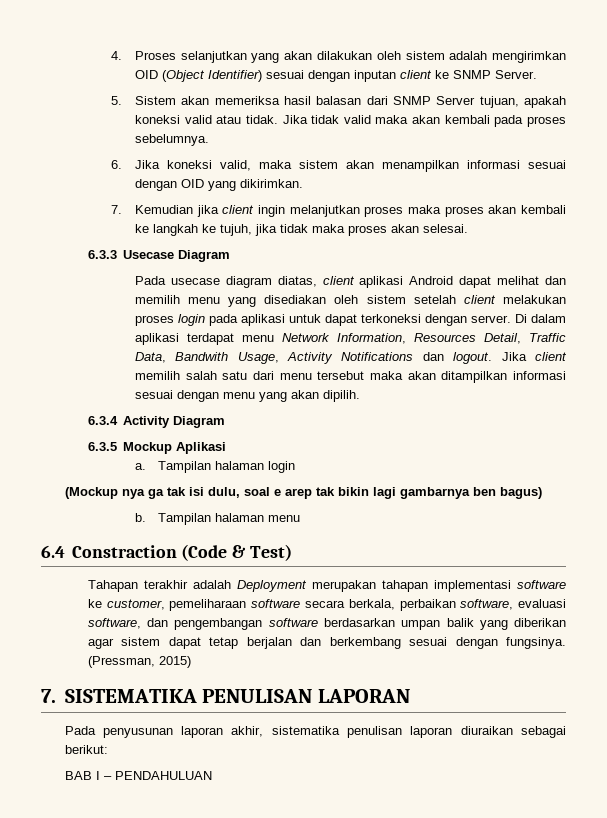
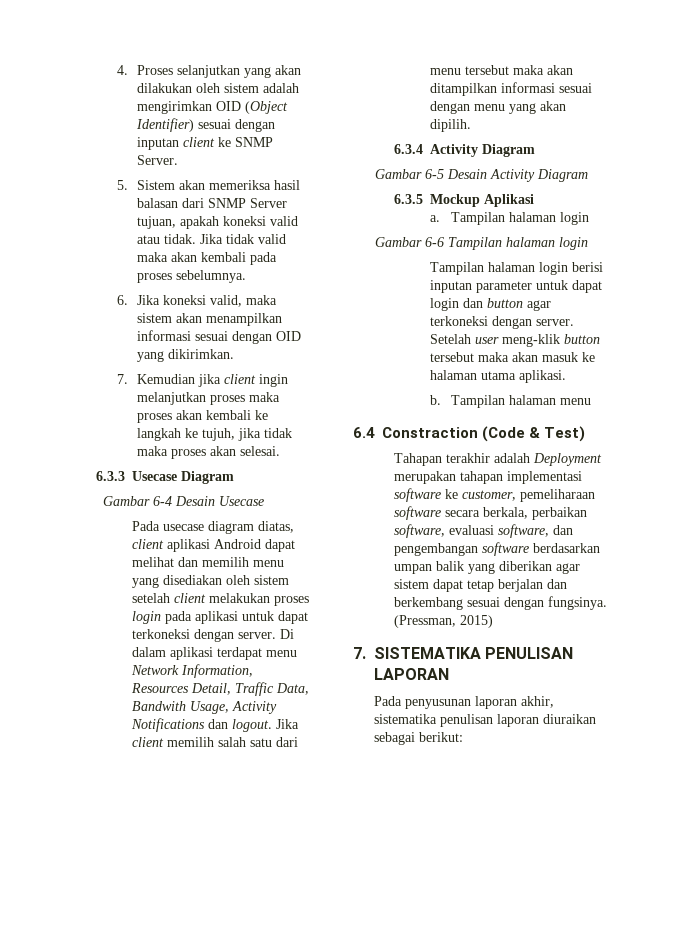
(231, 256) none -> [103,496,264,506] // Gambar 6-4 Desain Usecase
(226, 422) none -> [375,169,588,182] // Gambar 6-5 Desain Activity Diagram
[65,487,542,499] (Mockup nya ga tak isi dulu, soal e arep tak bikin lagi gambarnya ben bagus) -> [375,237,588,250] [430,262,604,275] [430,280,603,293] [430,298,552,311] [430,316,575,329] [430,334,601,347] [430,352,596,362] [430,370,567,383] Gambar 6-6 Tampilan halaman login // Tampilan halaman login berisi inputan parameter untuk dapat login dan button agar terkoneksi dengan server. Setelah user meng-klik button tersebut maka akan masuk ke halaman utama aplikasi.
[64,771,212,780] // BAB I – PENDAHULUAN -> (463, 737) none

